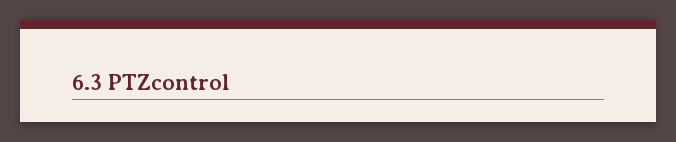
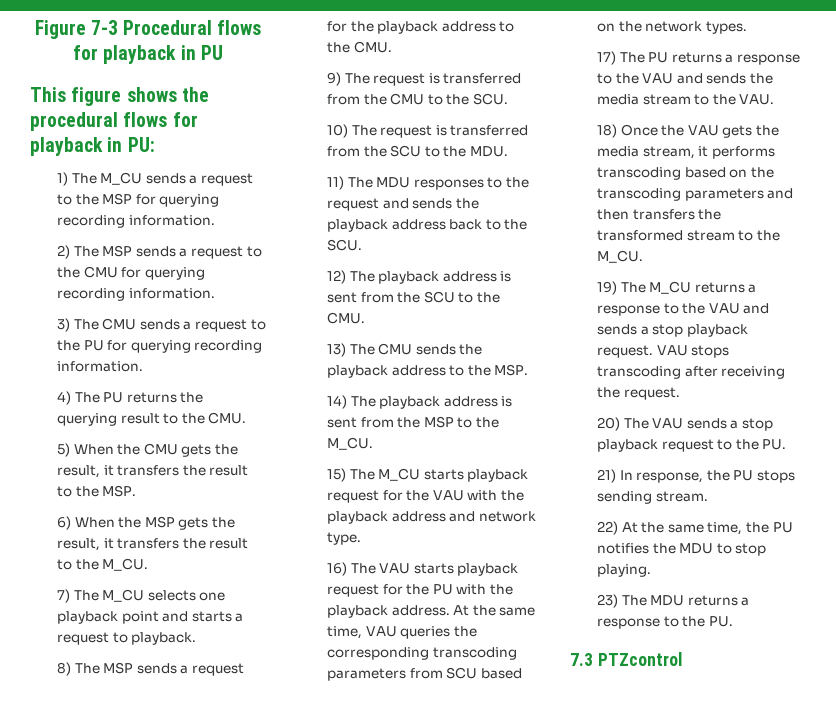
[72,74,102,90] 6.3 -> [34,20,262,39] [73,45,223,64] [30,87,209,106] [30,112,198,131] [30,137,155,156] [56,172,254,186] [56,193,220,207] [56,215,215,228] [56,245,262,259] [56,266,205,280] [56,288,215,301] [56,318,266,332] [56,340,263,353] [56,361,143,372] [56,391,204,405] [56,412,247,426] [56,443,239,457] [56,465,249,478] [56,485,137,497] [56,516,236,530] [56,538,249,551] [56,558,149,571] [56,589,226,603] [56,611,244,624] [56,632,197,645] [56,662,245,676] [326,21,515,34] [326,41,392,53] [326,72,522,86] [326,93,509,105] [326,124,529,138] [326,145,509,157] [326,176,530,190] [326,198,479,211] [326,219,528,232] [326,239,362,251] [326,270,512,284] [326,291,501,303] [326,312,365,324] [326,343,483,357] [326,364,529,378] [326,395,513,409] [326,416,500,428] [326,437,373,450] [326,468,529,482] [326,490,525,503] [326,511,536,524] [326,532,361,545] [326,562,519,576] [326,584,514,597] [326,605,536,618] [326,626,477,639] [326,647,517,660] [326,667,522,681] [596,21,747,34] [596,51,801,65] [596,73,774,84] [596,94,775,105] [596,124,780,138] [596,146,775,159] [596,167,774,180] [596,188,794,201] [596,209,722,220] [596,230,780,241] [596,250,643,263] [596,281,757,295] [596,303,770,316] [596,324,748,337] [596,345,730,358] [596,366,786,379] [596,387,680,400] [596,417,774,431] [596,439,787,452] [596,469,796,483] [596,491,708,504] [596,521,793,535] [596,543,767,556] [596,564,651,577] [596,594,750,608] [596,616,733,629] [570,653,593,666] Figure 7-3 Procedural flows for playback in PU // This figure shows the procedural flows for playback in PU: // 1) The M_CU sends a request to the MSP for querying recording information. // 2) The MSP sends a request to the CMU for querying recording information. // 3) The CMU sends a request to the PU for querying recording information. // 4) The PU returns the querying result to the CMU. // 5) When the CMU gets the result, it transfers the result to the MSP. // 6) When the MSP gets the result, it transfers the result to the M_CU. // 7) The M_CU selects one playback point and starts a request to playback. // 8) The MSP sends a request for the playback address to the CMU. // 9) The request is transferred from the CMU to the SCU. // 10) The request is transferred from the SCU to the MDU. // 11) The MDU responses to the request and sends the playback address back to the SCU. // 12) The playback address is sent from the SCU to the CMU. // 13) The CMU sends the playback address to the MSP. // 14) The playback address is sent from the MSP to the M_CU. // 15) The M_CU starts playback request for the VAU with the playback address and network type. // 16) The VAU starts playback request for the PU with the playback address. At the same time, VAU queries the corresponding transcoding parameters from SCU based on the network types. // 17) The PU returns a response to the VAU and sends the media stream to the VAU. // 18) Once the VAU gets the media stream, it performs transcoding based on the transcoding parameters and then transfers the transformed stream to the M_CU. // 19) The M_CU returns a response to the VAU and sends a stop playback request. VAU stops transcoding after receiving the request. // 20) The VAU sends a stop playback request to the PU. // 21) In response, the PU stops sending stream. // 22) At the same time, the PU notifies the MDU to stop playing. // 23) The MDU returns a response to the PU. // 7.3

